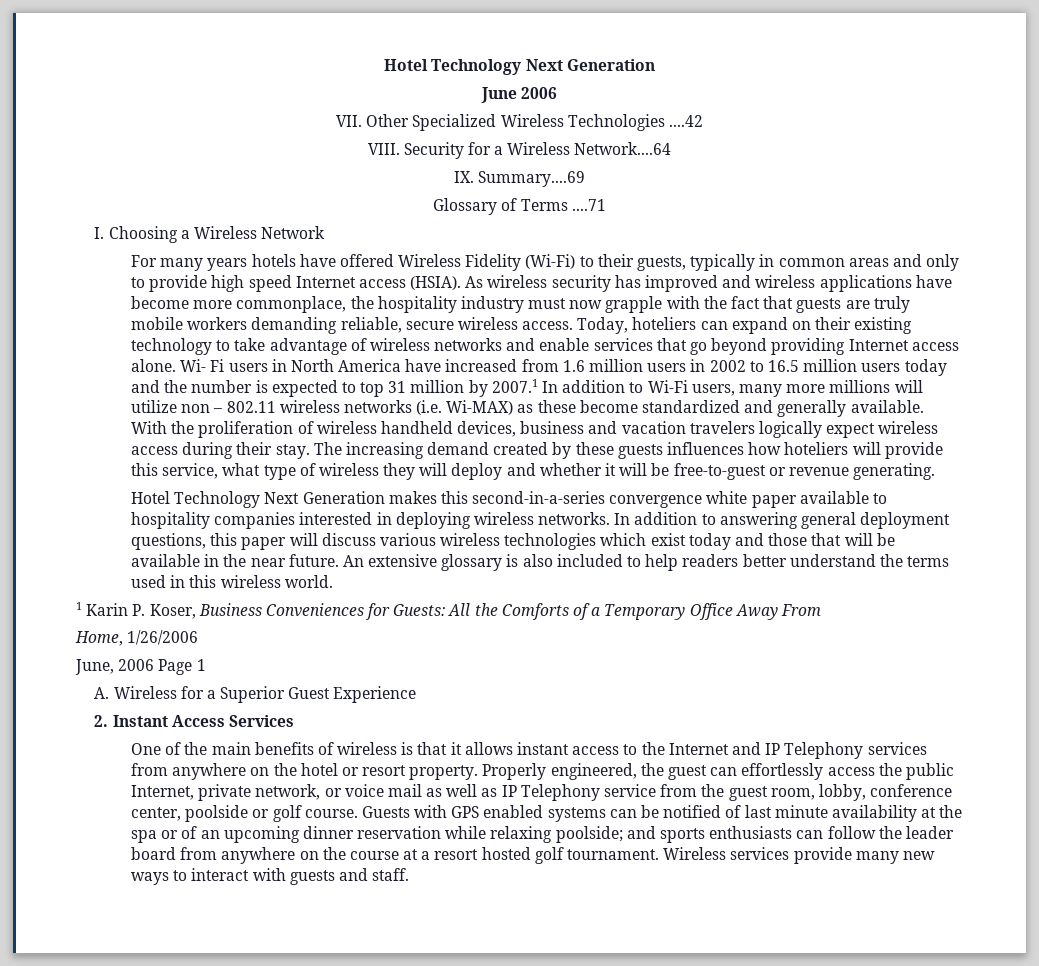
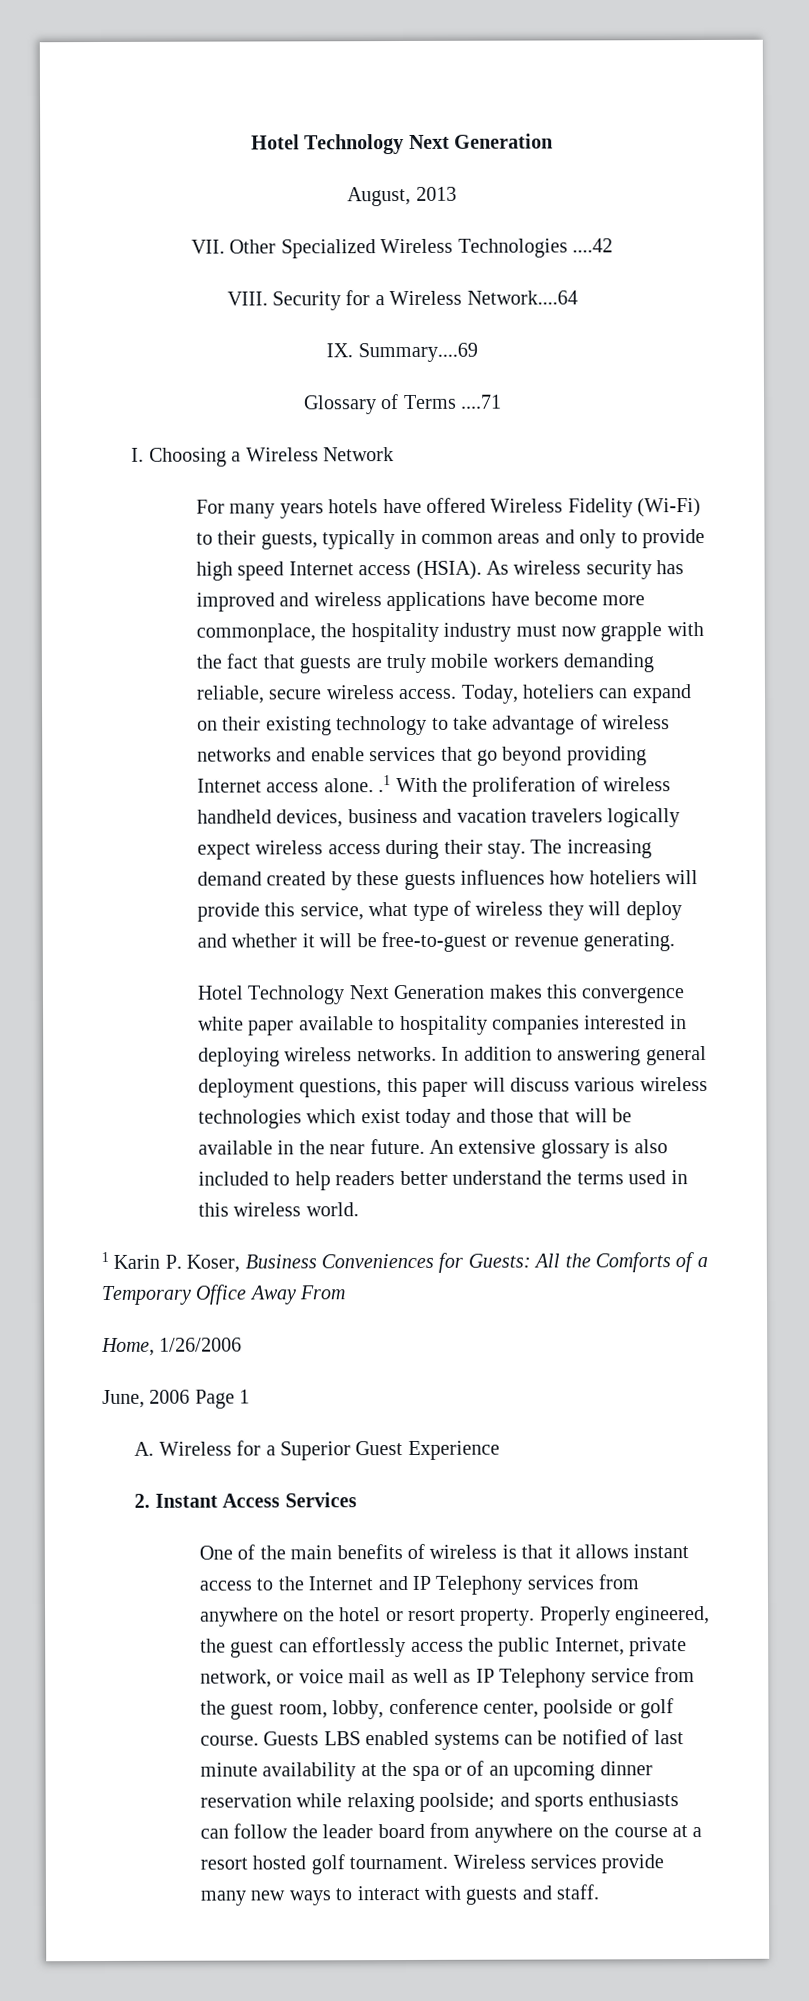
[480,87,558,103] June 2006 -> [347,186,457,207] August, 2013
[180,359,947,376] [130,379,923,397] [130,400,924,417] Wi- Fi users in North America have increased from 1.6 million users in 2002 to 16.5 million users today and the number is expected to top 31 million by 2007.1 In addition to Wi-Fi users, many more millions will utilize non – 802.11 wireless networks (i.e. Wi-MAX) as these become standardized and generally available. -> [378,775,392,793] .1
[472,491,606,504] second-in-a-series -> (577, 991) none
[414,805,480,818] with GPS -> [323,1731,361,1746] LBS

